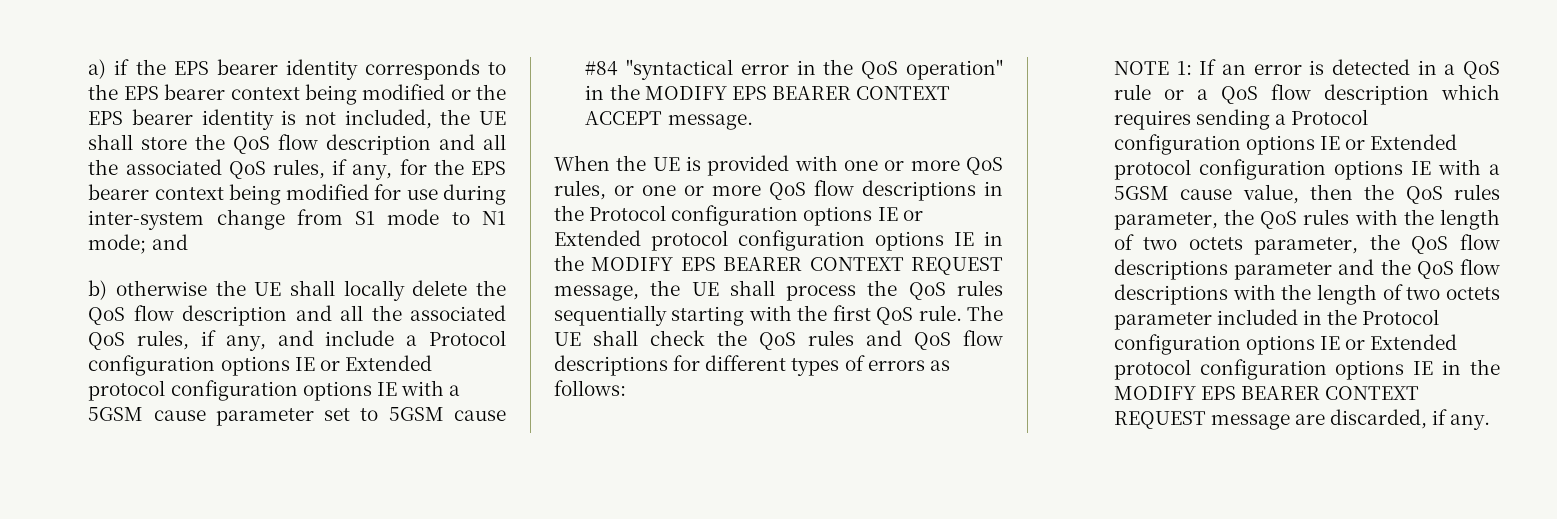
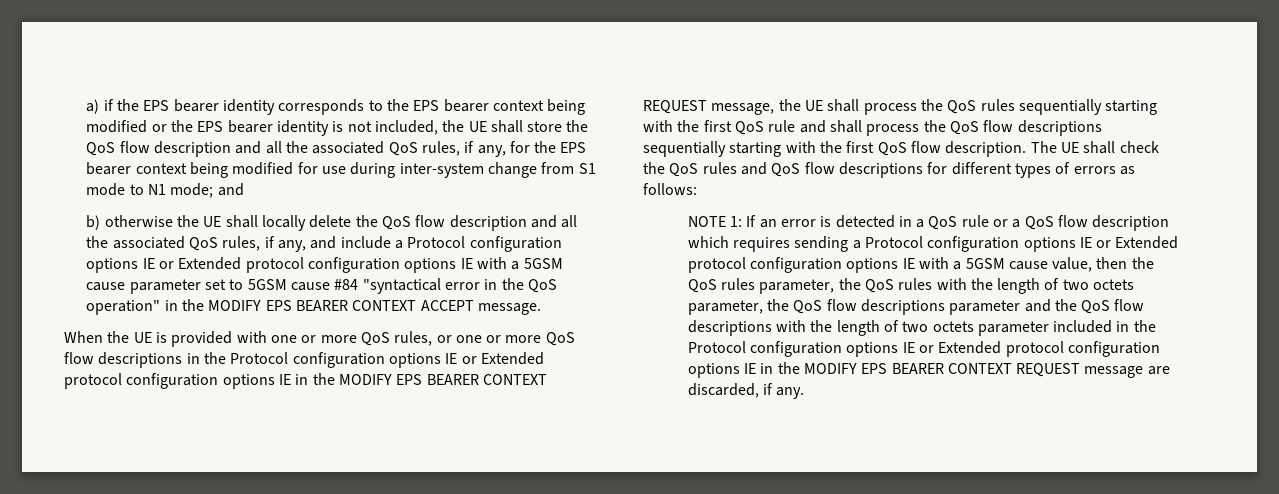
[918,305,962,321] rule. -> [768,120,1102,136] [643,141,1027,157] rule and shall process the QoS flow descriptions sequentially starting with the first QoS flow description.

